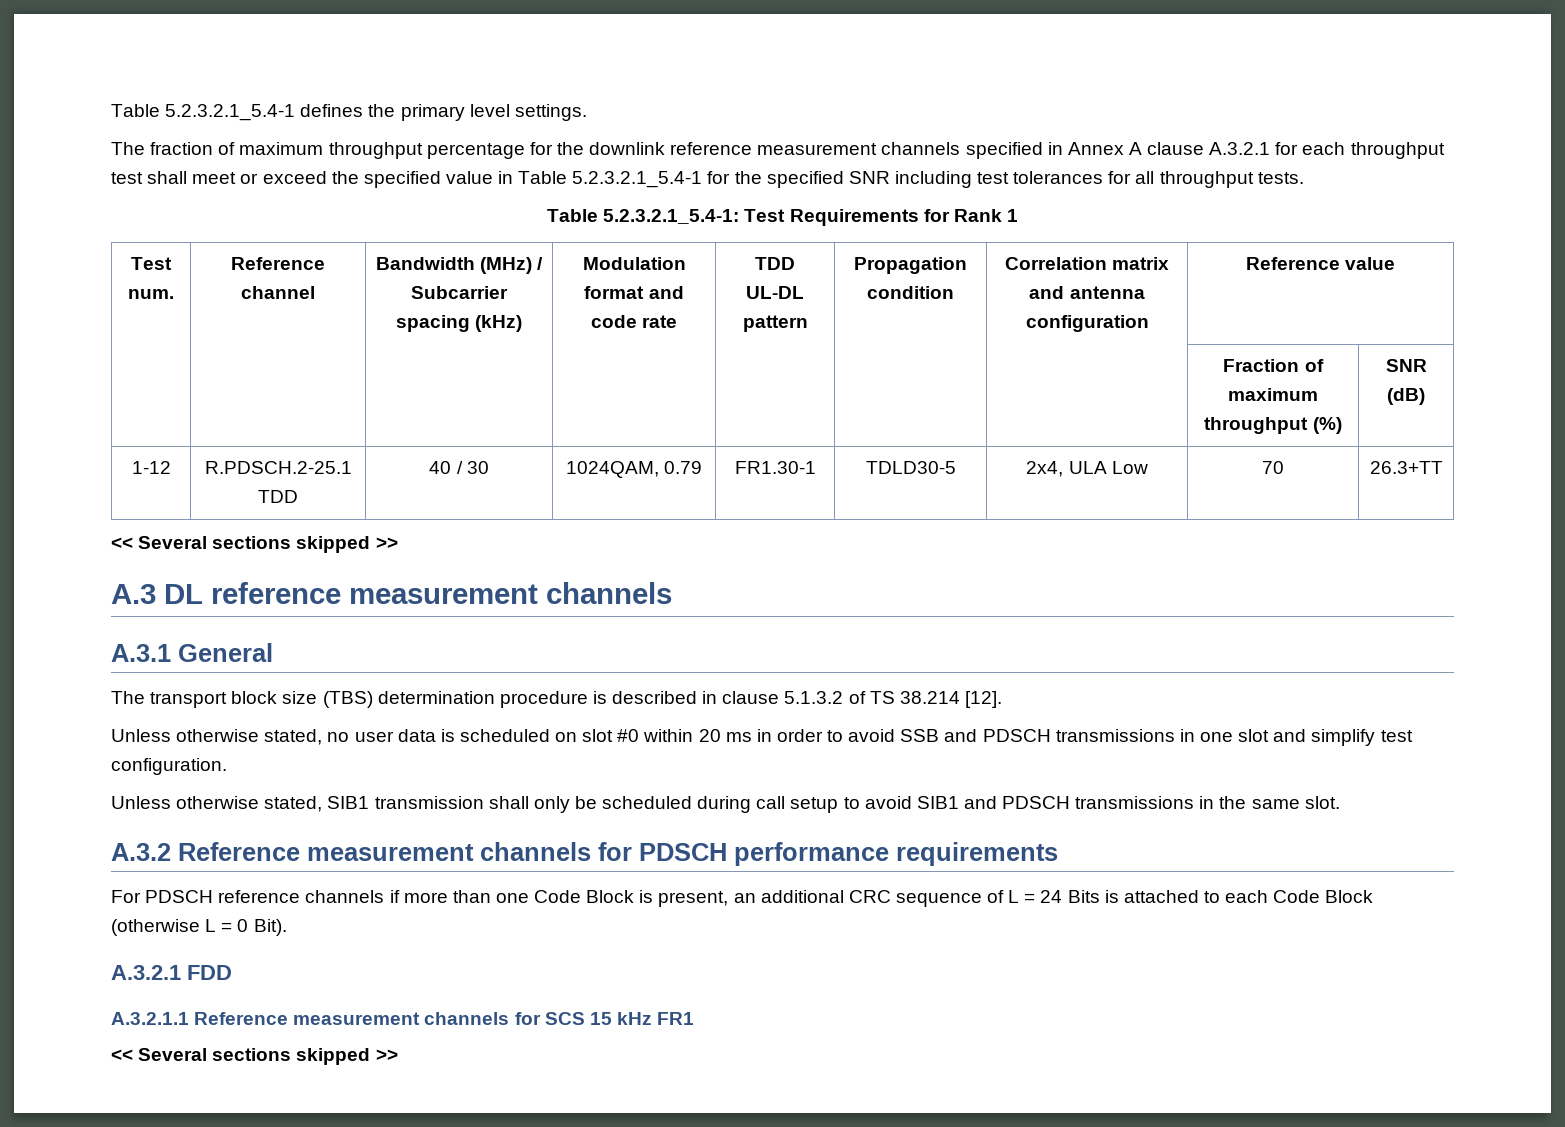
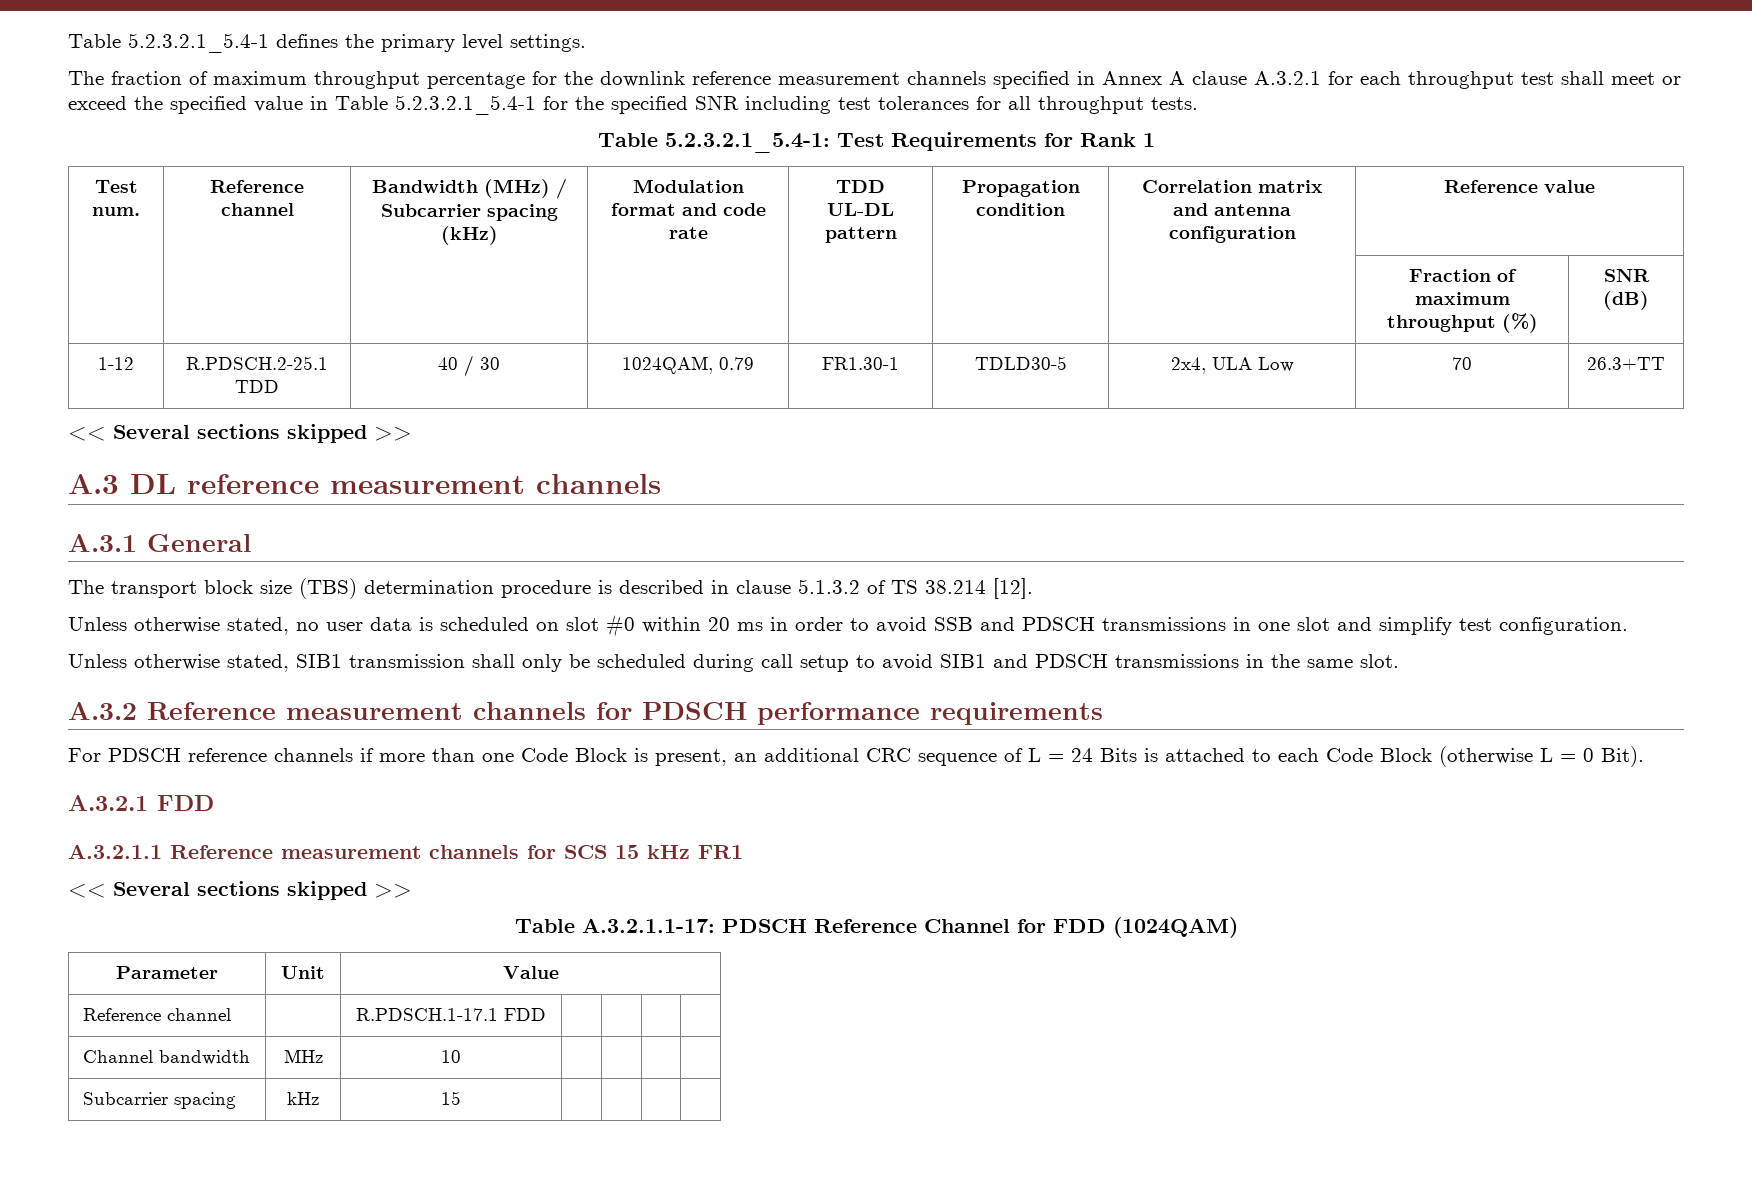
(398, 1055) none -> [514,917,1238,938] [116,966,218,979] [281,966,325,979] [502,966,559,979] [82,1008,231,1021] [356,1008,546,1021] [82,1050,250,1065] [283,1049,323,1063] [441,1050,461,1063] [82,1092,236,1109] [287,1092,319,1105] [441,1091,461,1105] // Table A.3.2.1.1-17: PDSCH Reference Channel for FDD (1024QAM) // Parameter | Unit | Value // Reference channel | | R.PDSCH.1-17.1 FDD | | | | // Channel bandwidth | MHz | 10 | | | | // Subcarrier spacing | kHz | 15 | | | |

